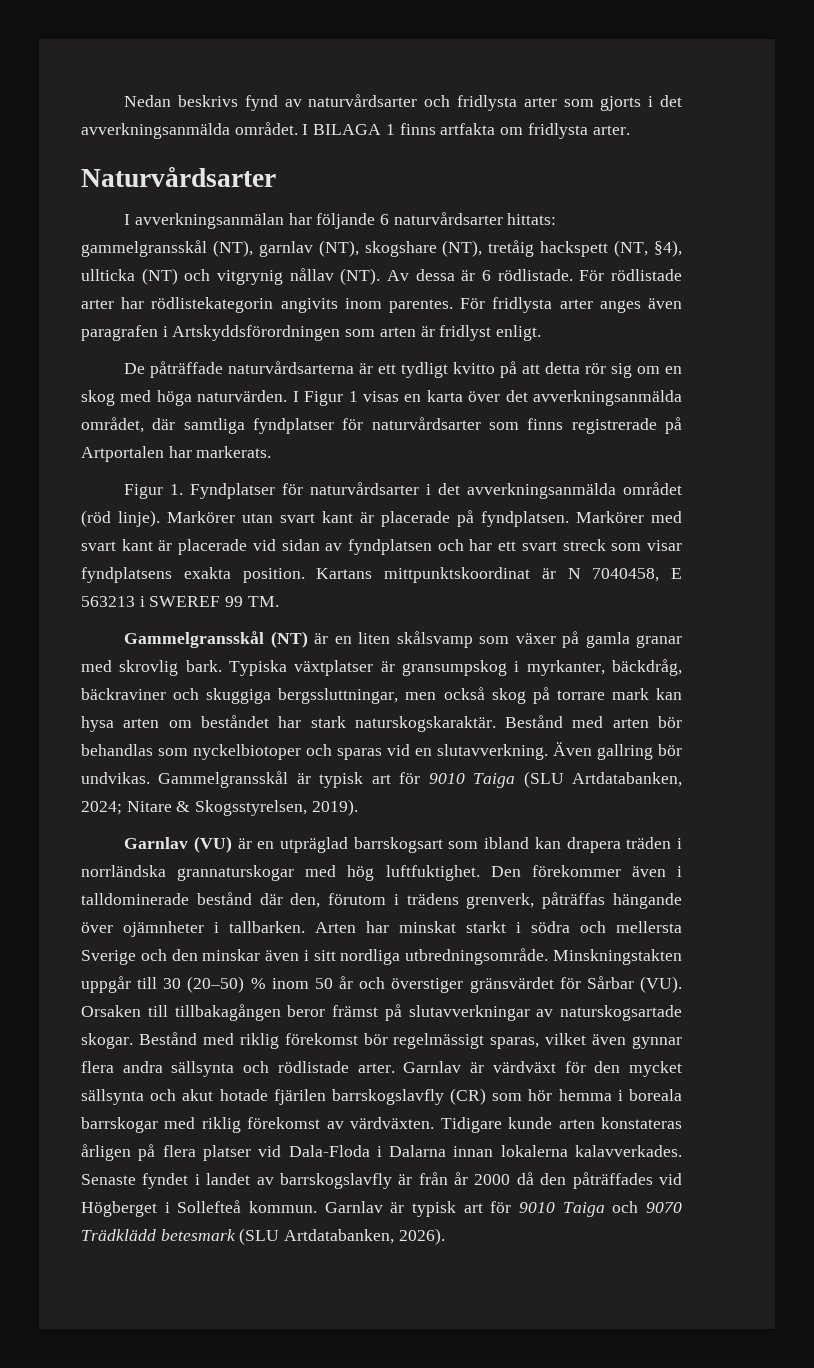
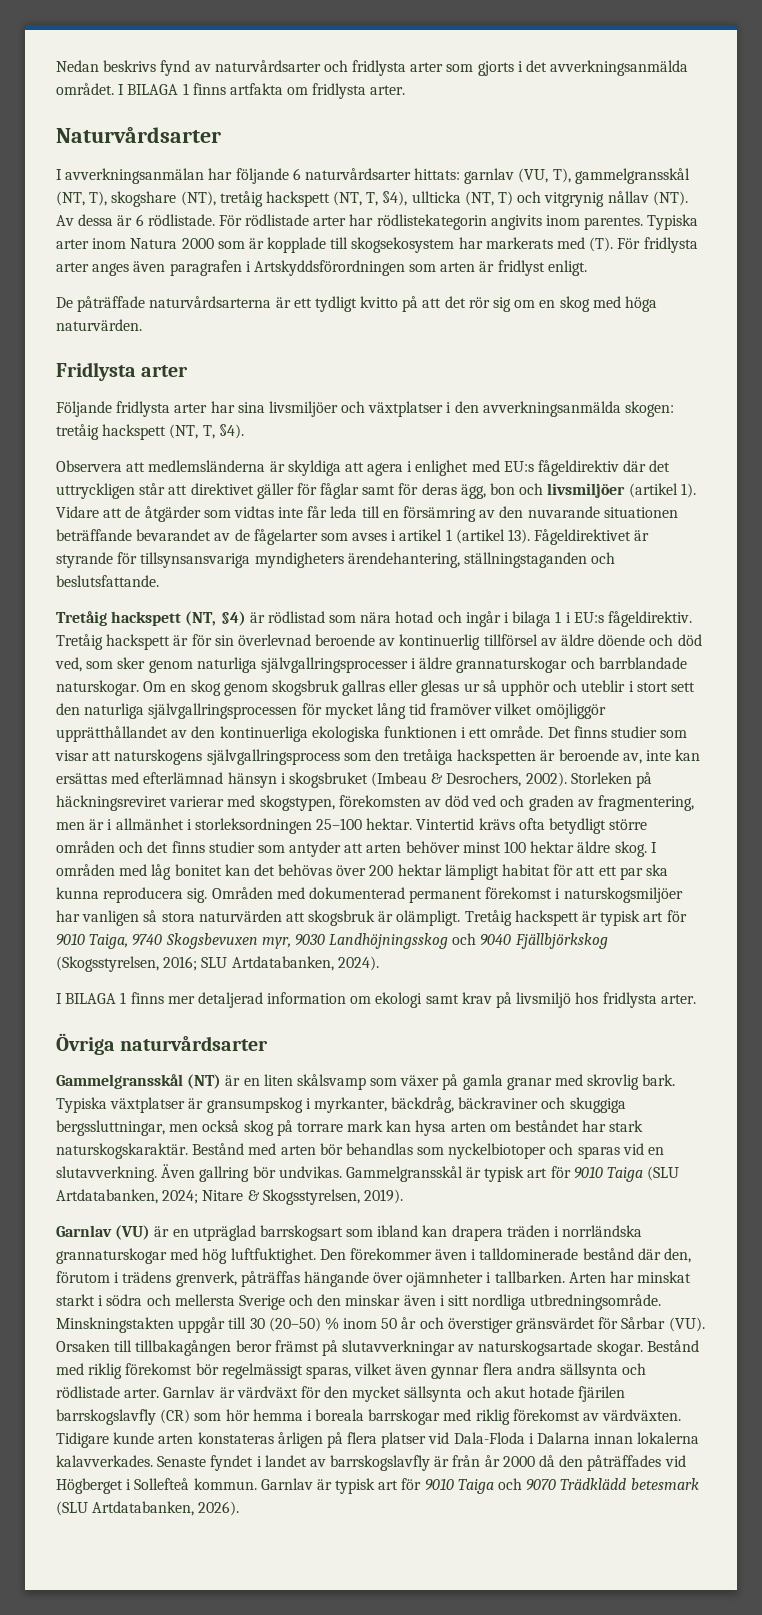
[81,240,359,257] gammelgransskål (NT), garnlav (NT), -> [464,168,690,184] [56,191,108,206] garnlav (VU, T), gammelgransskål (NT, T),
(649, 248) none -> [366,192,379,206] T,
[141,268,178,285] (NT) -> [464,191,514,206] (NT, T)
(453, 306) none -> [647,214,699,230] [56,237,614,253] Typiska arter inom Natura 2000 som är kopplade till skogsekosystem har markerats med (T).
[545,362,581,374] detta -> [444,296,466,308] det
[292,390,682,406] [81,417,682,434] [81,446,272,462] [124,482,682,499] [81,510,682,527] [81,539,682,555] [81,567,682,583] [81,596,279,607] I Figur 1 visas en karta över det avverkningsanmälda området, där samtliga fyndplatser för naturvårdsarter som finns registrerade på Artportalen har markerats. // Figur 1. Fyndplatser för naturvårdsarter i det avverkningsanmälda området (röd linje). Markörer utan svart kant är placerade på fyndplatsen. Markörer med svart kant är placerade vid sidan av fyndplatsen och har ett svart streck som visar fyndplatsens exakta position. Kartans mittpunktskoordinat är N 7040458, E 563213 i SWEREF 99 TM. -> [56,362,189,381] [56,401,675,417] [56,424,244,440] [56,460,671,476] [56,483,696,499] [56,506,678,522] [56,529,650,545] [56,552,616,568] [56,575,159,587] [56,611,692,627] [56,634,702,650] [55,657,687,673] [56,680,695,696] [56,703,606,719] [56,726,688,742] [55,749,701,765] [56,772,653,788] [56,795,695,811] [56,818,648,834] [56,841,657,857] [56,864,668,880] [56,887,683,903] [56,910,687,926] [56,933,608,949] [56,956,379,972] [56,992,696,1008] [56,1033,269,1055] // Fridlysta arter // Följande fridlysta arter har sina livsmiljöer och växtplatser i den avverkningsanmälda skogen: tretåig hackspett (NT, T, §4). // Observera att medlemsländerna är skyldiga att agera i enlighet med EU:s fågeldirektiv där det uttryckligen står att direktivet gäller för fåglar samt för deras ägg, bon och livsmiljöer (artikel 1). Vidare att de åtgärder som vidtas inte får leda till en försämring av den nuvarande situationen beträffande bevarandet av de fågelarter som avses i artikel 1 (artikel 13). Fågeldirektivet är styrande för tillsynsansvariga myndigheters ärendehantering, ställningstaganden och beslutsfattande. // Tretåig hackspett (NT, §4) är rödlistad som nära hotad och ingår i bilaga 1 i EU:s fågeldirektiv. Tretåig hackspett är för sin överlevnad beroende av kontinuerlig tillförsel av äldre döende och död ved, som sker genom naturliga självgallringsprocesser i äldre grannaturskogar och barrblandade naturskogar. Om en skog genom skogsbruk gallras eller glesas ur så upphör och uteblir i stort sett den naturliga självgallringsprocessen för mycket lång tid framöver vilket omöjliggör upprätthållandet av den kontinuerliga ekologiska funktionen i ett område. Det finns studier som visar att naturskogens självgallringsprocess som den tretåiga hackspetten är beroende av, inte kan ersättas med efterlämnad hänsyn i skogsbruket (Imbeau & Desrochers, 2002). Storleken på häckningsreviret varierar med skogstypen, förekomsten av död ved och graden av fragmentering, men är i allmänhet i storleksordningen 25–100 hektar. Vintertid krävs ofta betydligt större områden och det finns studier som antyder att arten behöver minst 100 hektar äldre skog. I områden med låg bonitet kan det behövas över 200 hektar lämpligt habitat för att ett par ska kunna reproducera sig. Områden med dokumenterad permanent förekomst i naturskogsmiljöer har vanligen så stora naturvärden att skogsbruk är olämpligt. Tretåig hackspett är typisk art för 9010 Taiga, 9740 Skogsbevuxen myr, 9030 Landhöjningsskog och 9040 Fjällbjörkskog (Skogsstyrelsen, 2016; SLU Artdatabanken, 2024). // I BILAGA 1 finns mer detaljerad information om ekologi samt krav på livsmiljö hos fridlysta arter. // Övriga naturvårdsarter

